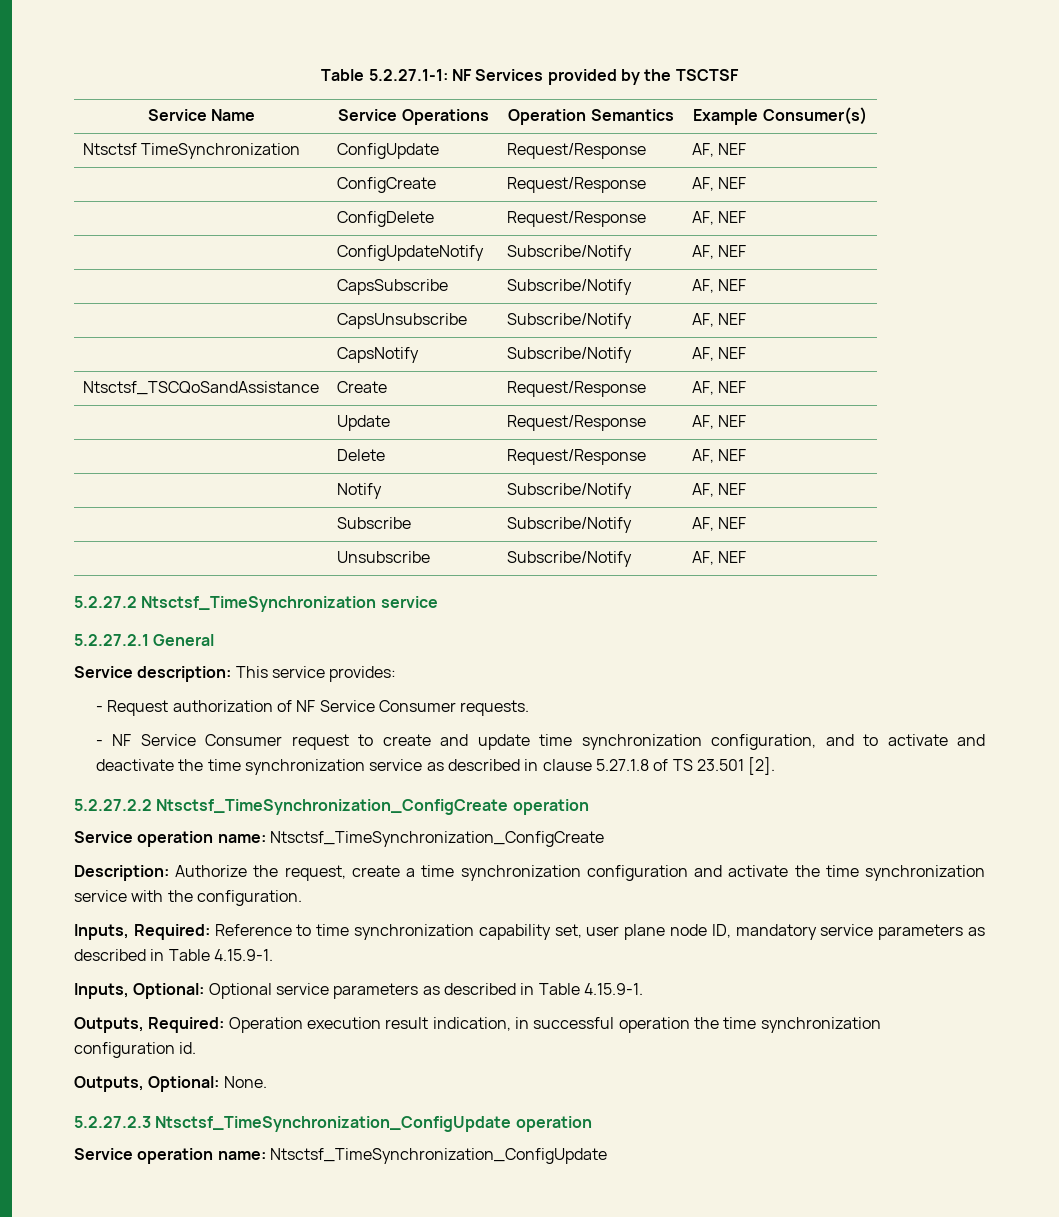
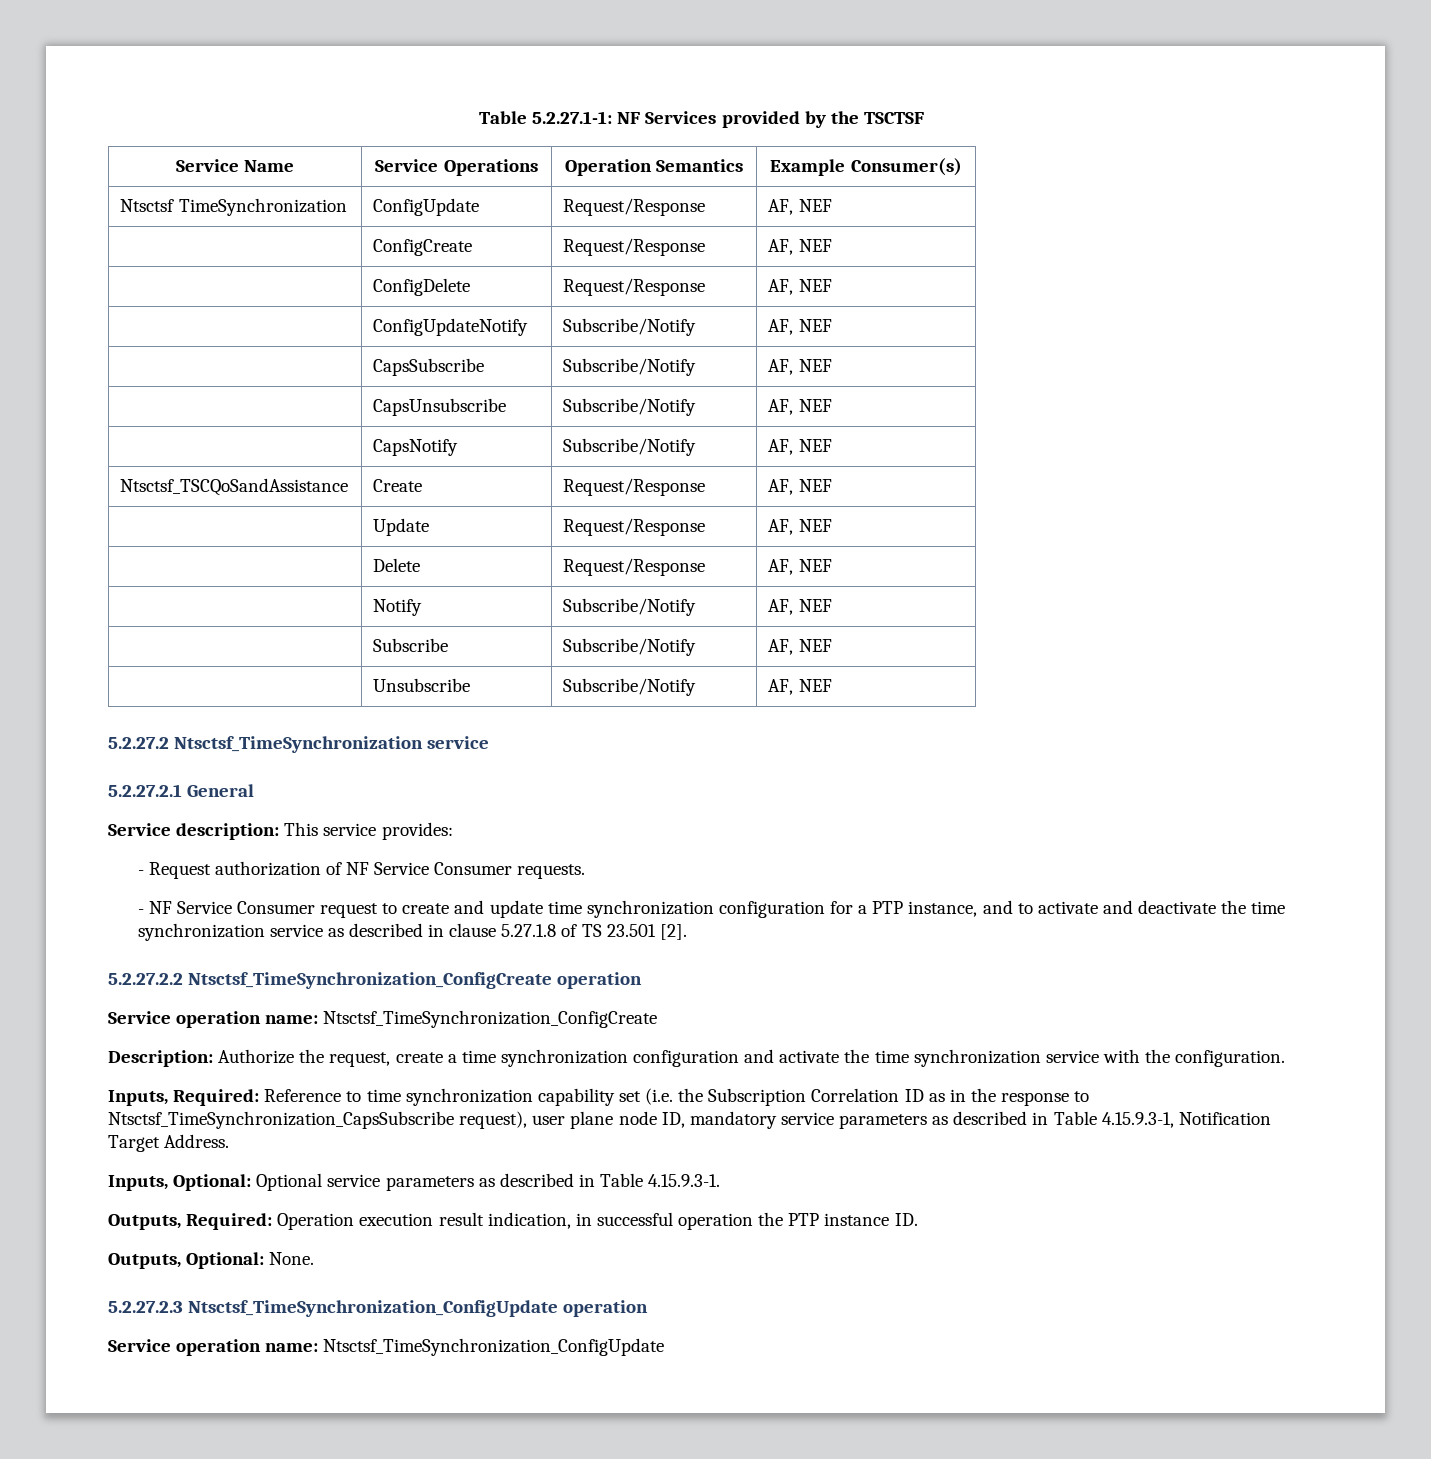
[711,734,817,750] configuration, -> [718,901,978,918] configuration for a PTP instance,
[554,924,582,938] set, -> [618,1088,1090,1106] [108,1111,528,1129] set (i.e. the Subscription Correlation ID as in the response to Ntsctsf_TimeSynchronization_CapsSubscribe request),
[213,949,273,961] 4.15.9-1. -> [1101,1112,1271,1128] [108,1134,230,1152] 4.15.9.3-1, Notification Target Address.
[583,983,643,995] 4.15.9-1. -> [648,1174,721,1187] 4.15.9.3-1.
[723,1017,881,1033] [74,1042,197,1058] time synchronization configuration id. -> [788,1213,918,1226] PTP instance ID.

